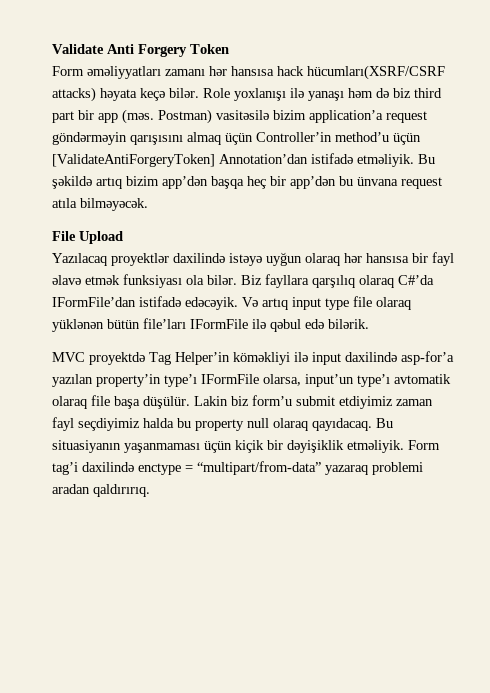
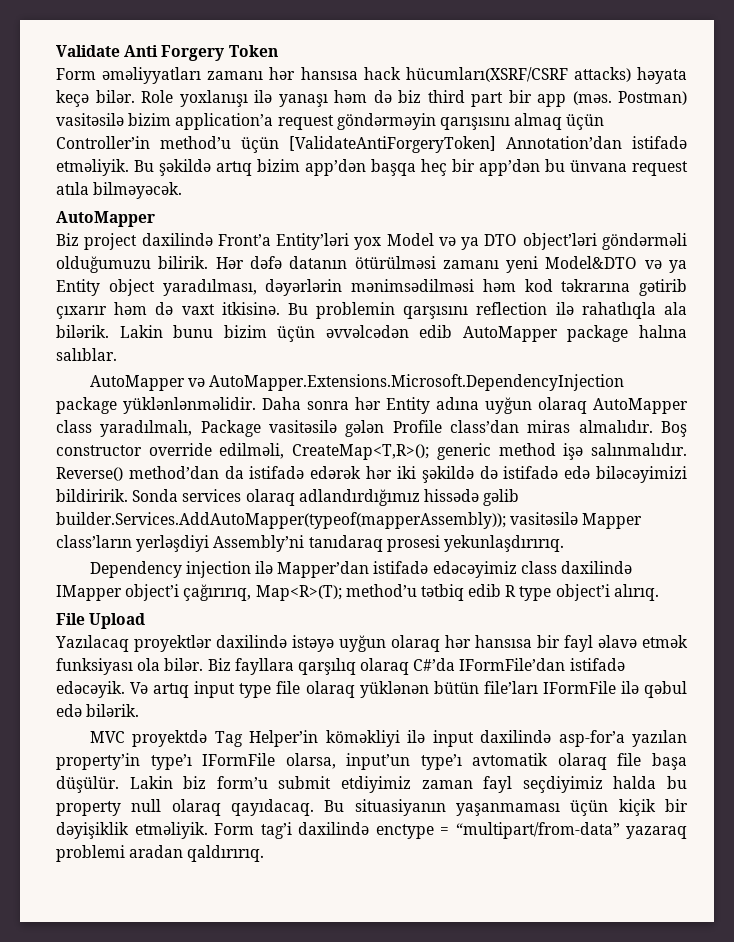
(148, 204) none -> [56,211,155,227] [56,233,687,250] [56,256,687,273] [56,279,687,296] [56,302,687,319] [56,325,687,342] [56,348,117,361] [89,374,624,391] [56,397,688,414] [56,420,687,437] [56,443,687,460] [56,466,687,483] [56,489,520,506] [56,512,643,529] [56,535,564,552] [89,561,632,578] [56,584,659,601] // AutoMapper // Biz project daxilində Front’a Entity’ləri yox Model və ya DTO object’ləri göndərməli olduğumuzu bilirik. Hər dəfə datanın ötürülməsi zamanı yeni Model&DTO və ya Entity object yaradılması, dəyərlərin mənimsədilməsi həm kod təkrarına gətirib çıxarır həm də vaxt itkisinə. Bu problemin qarşısını reflection ilə rahatlıqla ala bilərik. Lakin bunu bizim üçün əvvəlcədən edib AutoMapper package halına salıblar. // AutoMapper və AutoMapper.Extensions.Microsoft.DependencyInjection package yüklənlənməlidir. Daha sonra hər Entity adına uyğun olaraq AutoMapper class yaradılmalı, Package vasitəsilə gələn Profile class’dan miras almalıdır. Boş constructor override edilməli, CreateMap<T,R>(); generic method işə salınmalıdır. Reverse() method’dan da istifadə edərək hər iki şəkildə də istifadə edə biləcəyimizi bildiririk. Sonda services olaraq adlandırdığımız hissədə gəlib builder.Services.AddAutoMapper(typeof(mapperAssembly)); vasitəsilə Mapper class’ların yerləşdiyi Assembly’ni tanıdaraq prosesi yekunlaşdırırıq. // Dependency injection ilə Mapper’dan istifadə edəcəyimiz class daxilində IMapper object’i çağırırıq, Map<R>(T); method’u tətbiq edib R type object’i alırıq.

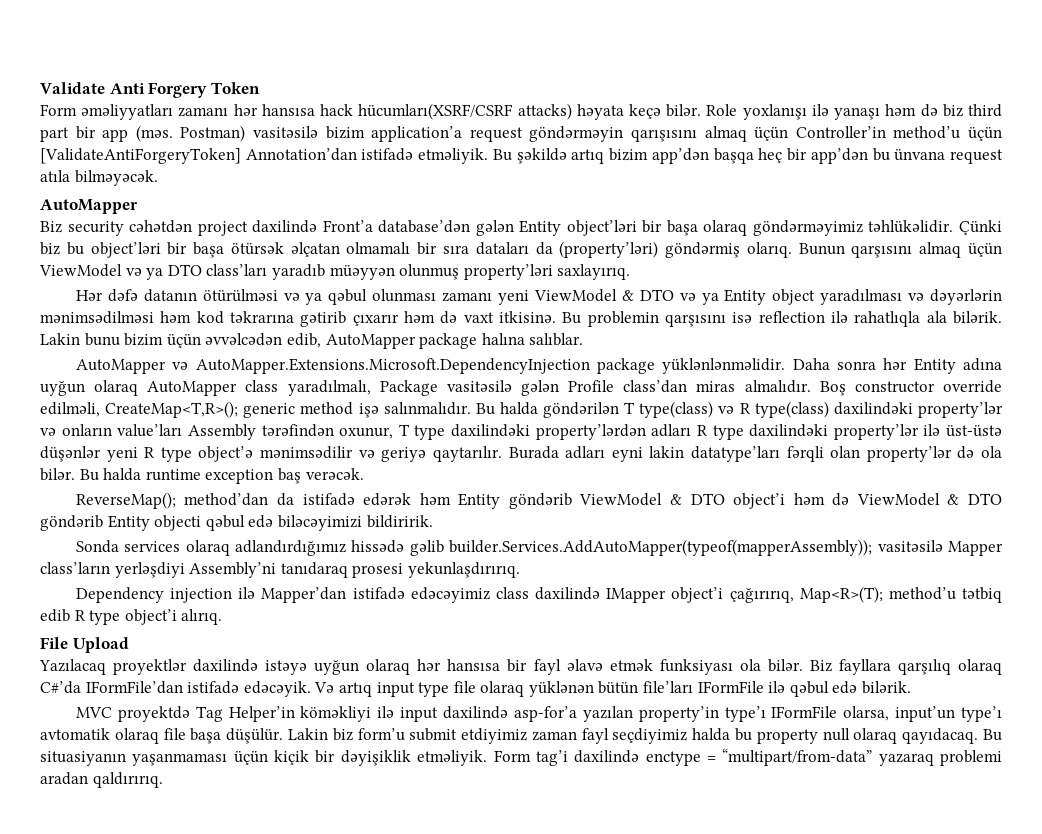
(79, 239) none -> [67,220,193,236] security cəhətdən
[276,233,687,250] [56,256,638,273] Entity’ləri yox Model və ya DTO object’ləri göndərməli olduğumuzu bilirik. Hər dəfə datanın ötürülməsi zamanı yeni Model&DTO -> [378,220,1002,236] [40,241,1003,258] [39,264,631,280] [75,289,674,305] database’dən gələn Entity object’ləri bir başa olaraq göndərməyimiz təhlükəlidir. Çünki biz bu object’ləri bir başa ötürsək əlçatan olmamalı bir sıra dataları da (property’ləri) göndərmiş olarıq. Bunun qarşısını almaq üçün ViewModel və ya DTO class’ları yaradıb müəyyən olunmuş property’ləri saxlayırıq. // Hər dəfə datanın ötürülməsi və ya qəbul olunması zamanı yeni ViewModel & DTO
[162,279,257,296] yaradılması, -> [820,289,925,305] yaradılması və
(469, 312) none -> [732,312,753,323] isə
[419,325,453,338] edib -> [286,333,321,348] edib,
[56,466,559,483] Reverse() method’dan da istifadə edərək hər iki şəkildə də istifadə -> [475,401,1003,418] [40,424,1002,440] [40,446,1002,462] [40,468,364,484] [75,492,1002,509] [40,515,245,531] Bu halda göndərilən T type(class) və R type(class) daxilindəki property’lər və onların value’ları Assembly tərəfindən oxunur, T type daxilindəki property’lərdən adları R type daxilindəki property’lər ilə üst-üstə düşənlər yeni R type object’ə mənimsədilir və geriyə qaytarılır. Burada adları eyni lakin datatype’ları fərqli olan property’lər də ola bilər. Bu halda runtime exception baş verəcək. // ReverseMap(); method’dan da istifadə edərək həm Entity göndərib ViewModel & DTO object’i həm də ViewModel & DTO göndərib Entity objecti qəbul
(128, 495) none -> (433, 521) //

